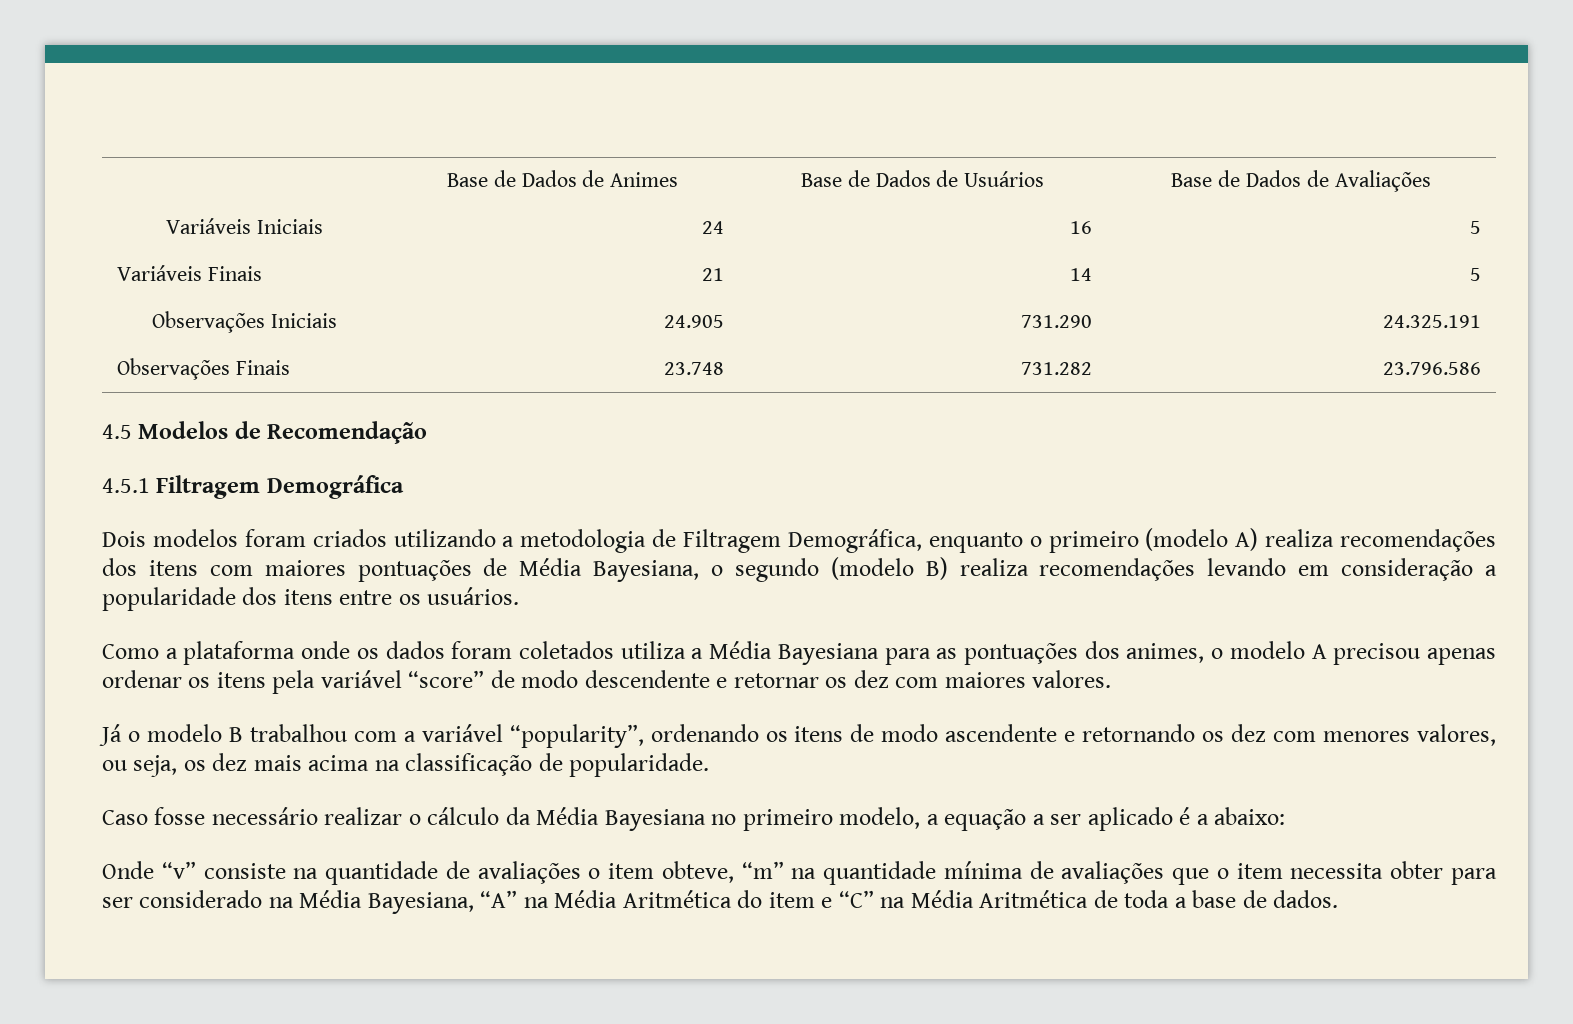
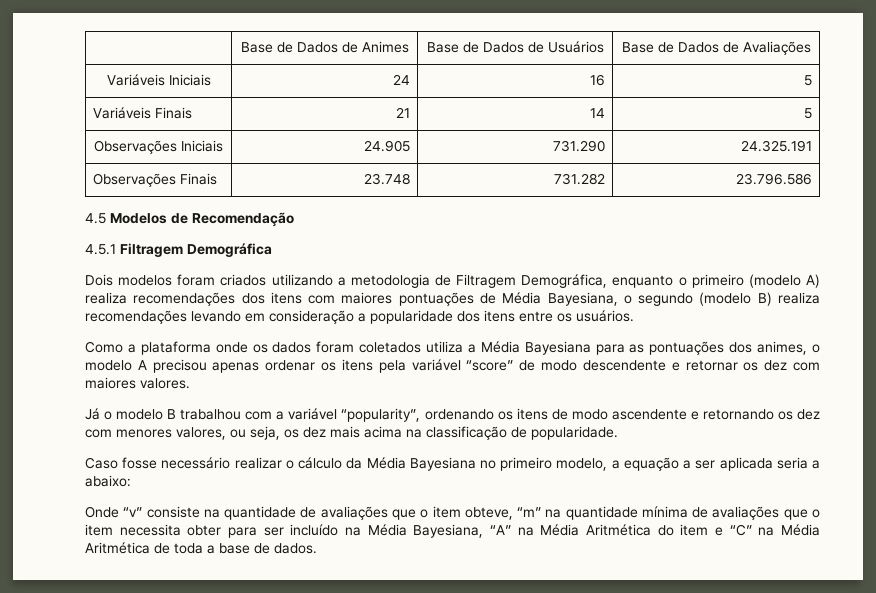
[1087,807,1191,831] aplicado é -> [719,457,808,471] aplicada seria
(581, 872) none -> [391,509,416,520] que
[139,890,263,908] considerado -> [290,524,339,536] incluído

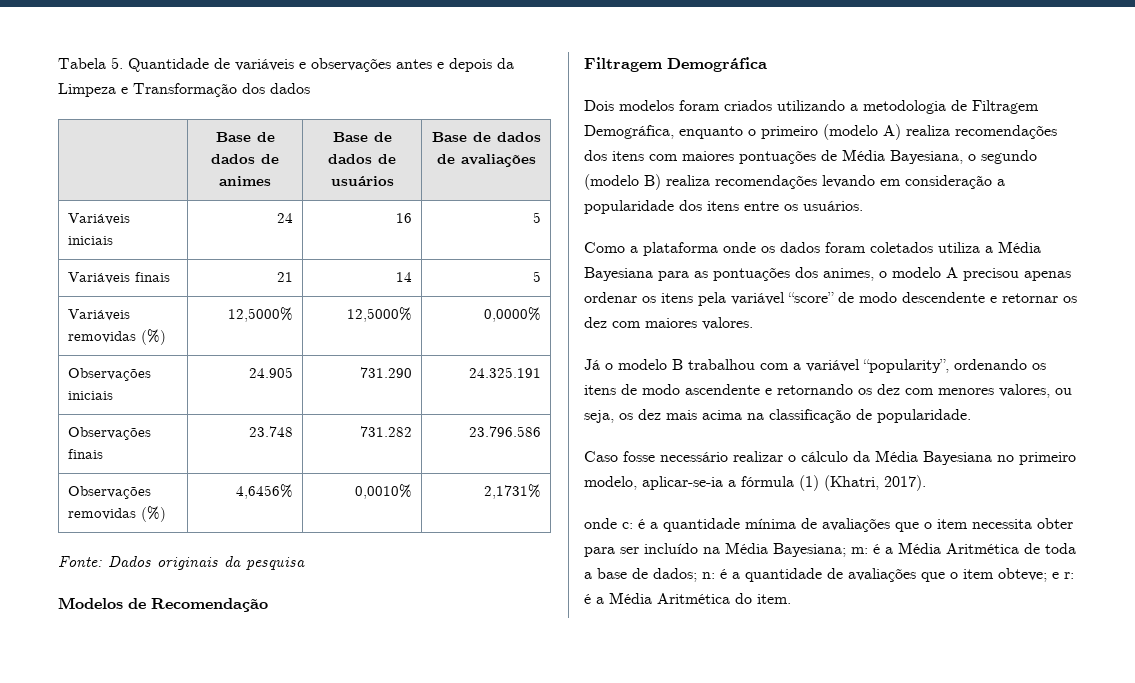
[240,41,409,53] [426,41,604,53] [621,41,811,55] [106,74,211,86] | Base de Dados de Animes | Base de Dados de Usuários | Base de Dados de Avaliações // Variáveis Iniciais -> [58,57,514,72] [58,83,310,97] [215,132,275,142] [211,154,279,164] [219,176,271,186] [332,132,392,142] [328,154,396,164] [330,176,394,186] [431,132,541,142] [436,154,536,167] [68,213,131,225] [68,236,114,245] Tabela 5. Quantidade de variáveis e observações antes e depois da Limpeza e Transformação dos dados // | Base de dados de animes | Base de dados de usuários | Base de dados de avaliações // Variáveis iniciais
[155,107,193,119] Finais -> [135,272,171,282] finais
[94,140,223,154] // Observações Iniciais -> [68,309,131,321] [68,329,167,345] [227,307,293,322] [346,307,412,322] [483,307,541,322] [68,368,152,381] [68,391,114,400] // Variáveis removidas (%) | 12,5000% | 12,5000% | 0,0000% // Observações iniciais
[180,173,218,185] Finais -> [68,449,104,459] finais
[85,213,106,224] // 4.5 -> [68,486,152,499] [68,506,167,522] [235,484,293,499] [354,484,412,499] [483,484,541,499] [58,556,305,570] // Observações removidas (%) | 4,6456% | 0,0010% | 2,1731% // Fonte: Dados originais da pesquisa //
[85,244,116,255] 4.5.1 -> (268, 605) none
[611,457,820,471] [85,475,131,487] [85,506,562,520] a equação a ser aplicada seria a abaixo: // Onde “v” consiste na quantidade de avaliações que o item obteve, “m” na -> [642,475,926,491] [584,518,658,529] aplicar-se-ia a fórmula (1) (Khatri, 2017). // onde c: é a
[413,524,775,538] Bayesiana, “A” na Média Aritmética do item e “C” na -> [773,543,893,557] Bayesiana; m: é a
[274,543,317,554] dados. -> [653,568,1074,582] [584,592,791,604] dados; n: é a quantidade de avaliações que o item obteve; e r: é a Média Aritmética do item.

